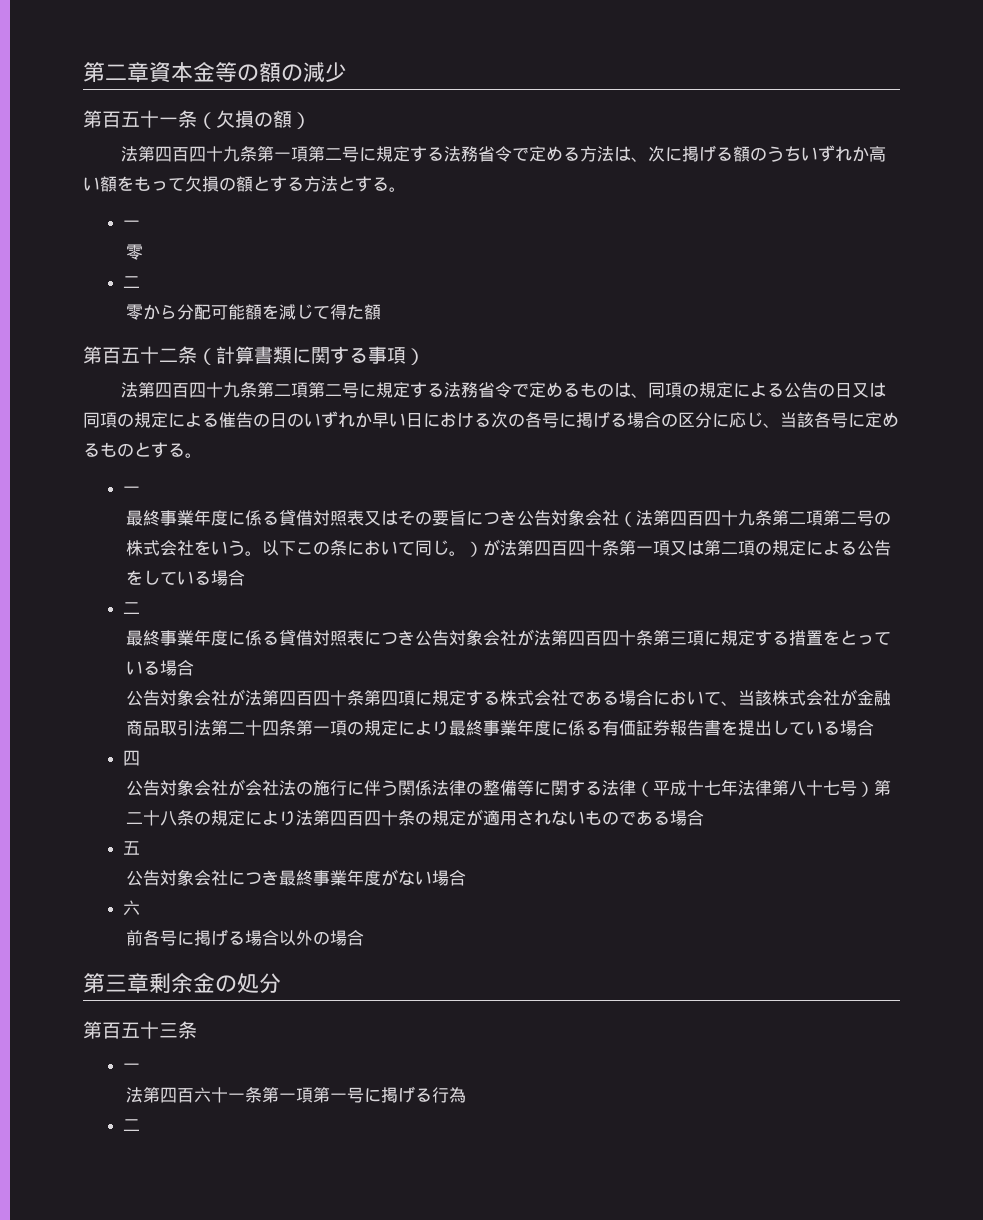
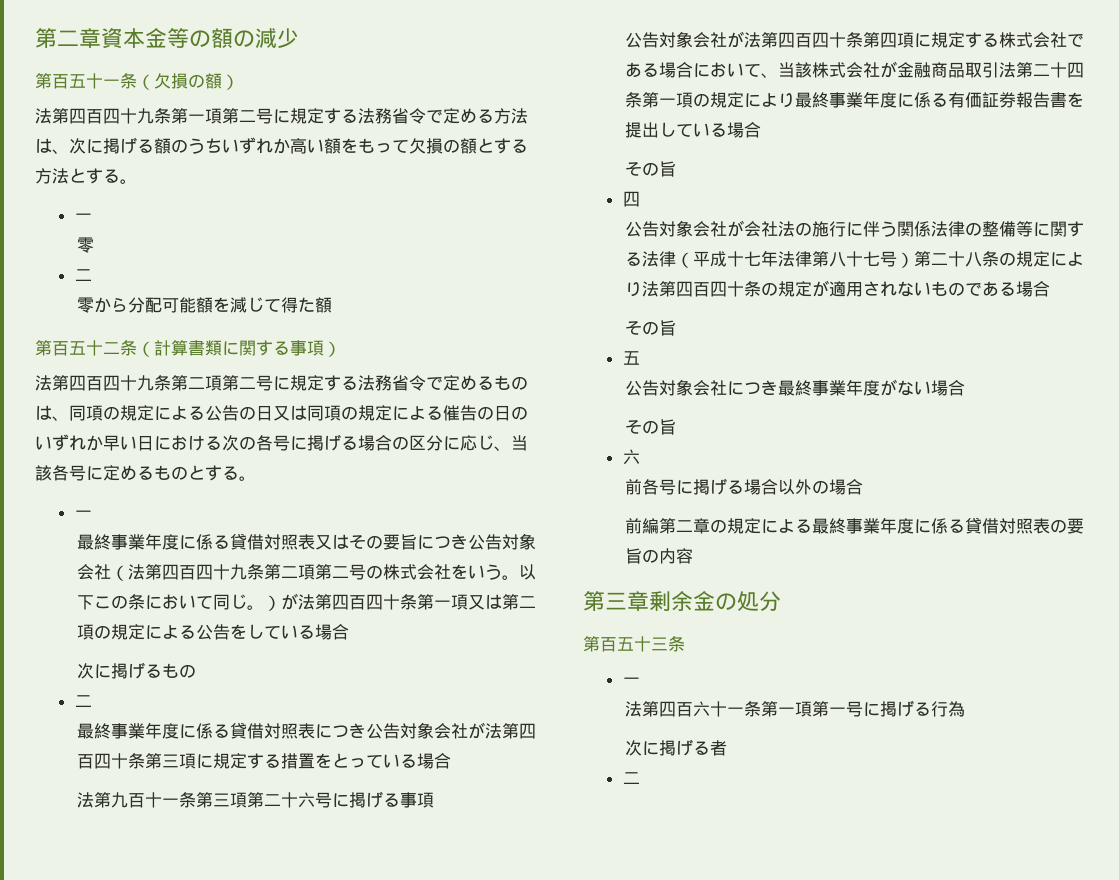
(245, 578) none -> [76,662,196,679] // 次に掲げるもの
(194, 668) none -> [76,791,434,808] // 法第九百十一条第三項第二十六号に掲げる事項
(874, 728) none -> [624,161,676,177] // その旨
(704, 818) none -> [624,320,676,336] // その旨
(466, 878) none -> [624,419,676,435] // その旨
(364, 938) none -> [624,517,1084,534] [624,548,693,564] // 前編第二章の規定による最終事業年度に係る貸借対照表の要旨の内容
(466, 1095) none -> [624,739,727,756] // 次に掲げる者

